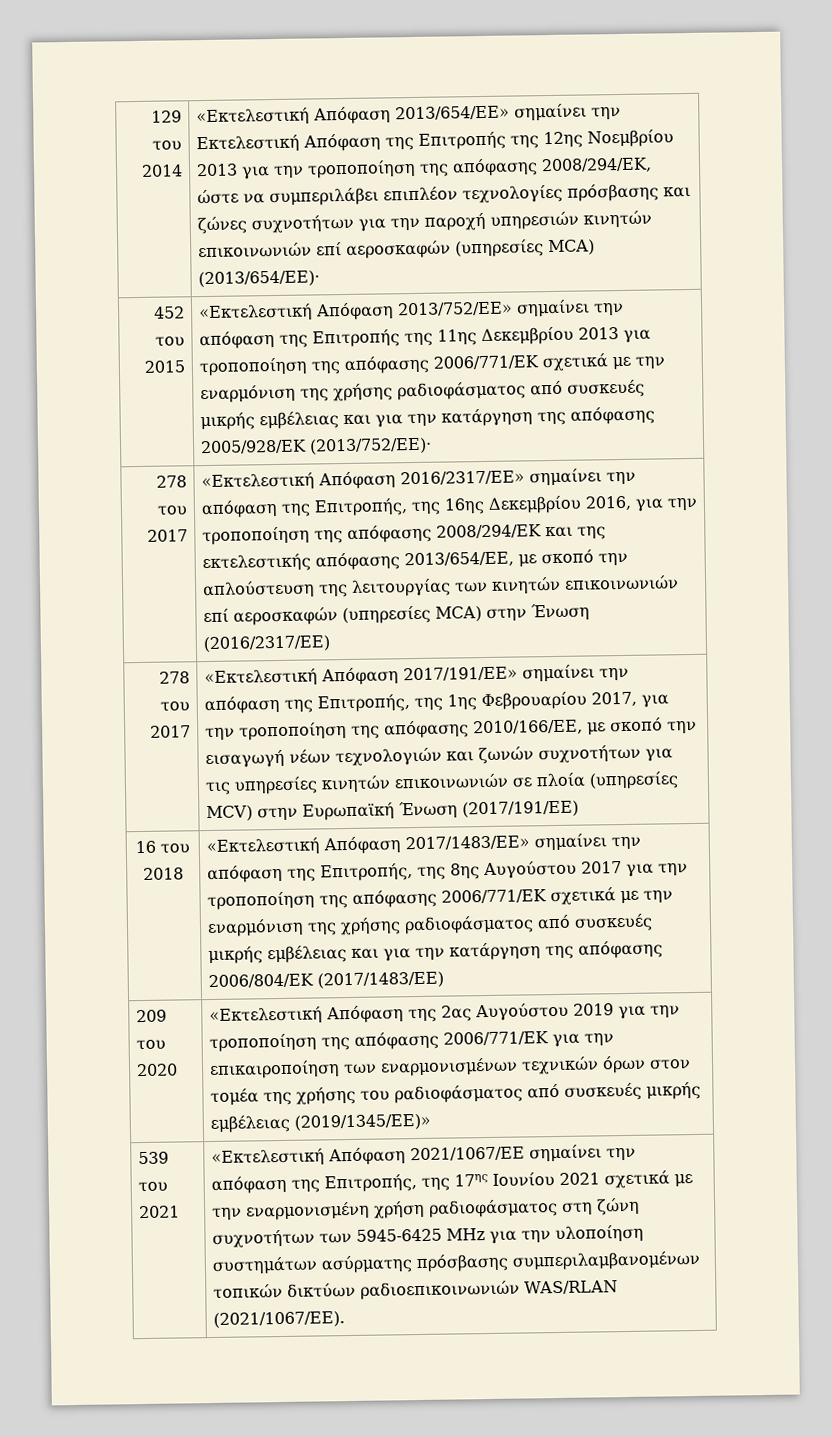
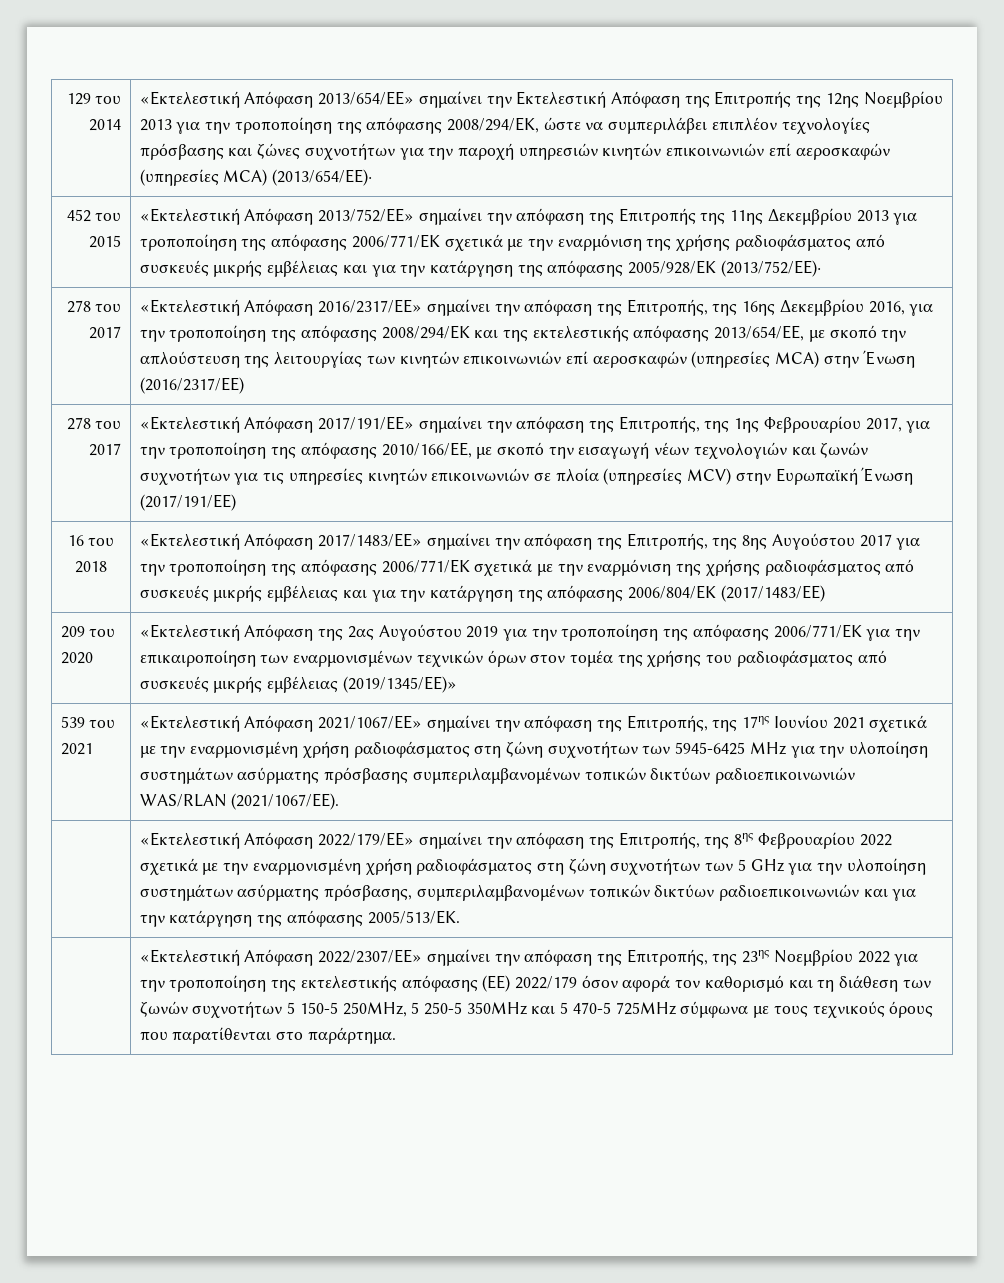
[409,1146,525,1162] 2021/1067/ΕΕ -> [318,715,423,729] 2021/1067/ΕΕ»
(345, 1320) none -> [139,832,892,849] [139,858,926,875] [139,884,917,901] [139,910,460,927] [139,949,919,966] [139,975,931,992] [139,1001,934,1018] [139,1027,396,1044] // | «Εκτελεστική Απόφαση 2022/179/ΕΕ» σημαίνει την απόφαση της Επιτροπής, της 8ης Φεβρουαρίου 2022 σχετικά με την εναρμονισμένη χρήση ραδιοφάσματος στη ζώνη συχνοτήτων των 5 GHz για την υλοποίηση συστημάτων ασύρματης πρόσβασης, συμπεριλαμβανομένων τοπικών δικτύων ραδιοεπικοινωνιών και για την κατάργηση της απόφασης 2005/513/ΕΚ. // | «Εκτελεστική Απόφαση 2022/2307/ΕΕ» σημαίνει την απόφαση της Επιτροπής, της 23ης Νοεμβρίου 2022 για την τροποποίηση της εκτελεστικής απόφασης (ΕΕ) 2022/179 όσον αφορά τον καθορισμό και τη διάθεση των ζωνών συχνοτήτων 5 150-5 250MHz, 5 250-5 350MHz και 5 470-5 725MHz σύμφωνα με τους τεχνικούς όρους που παρατίθενται στο παράρτημα.

